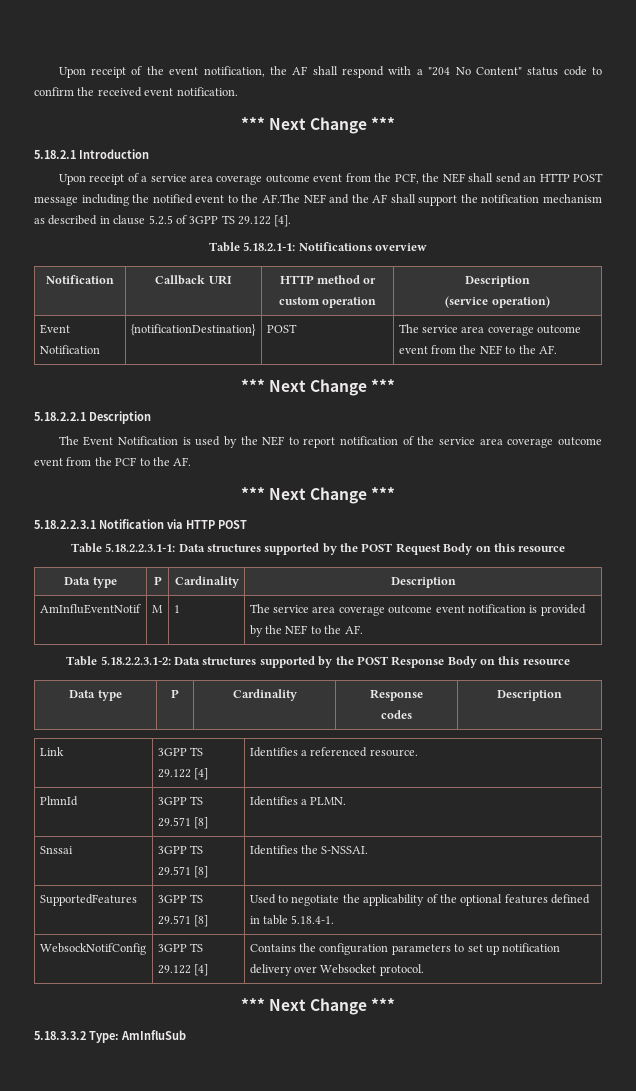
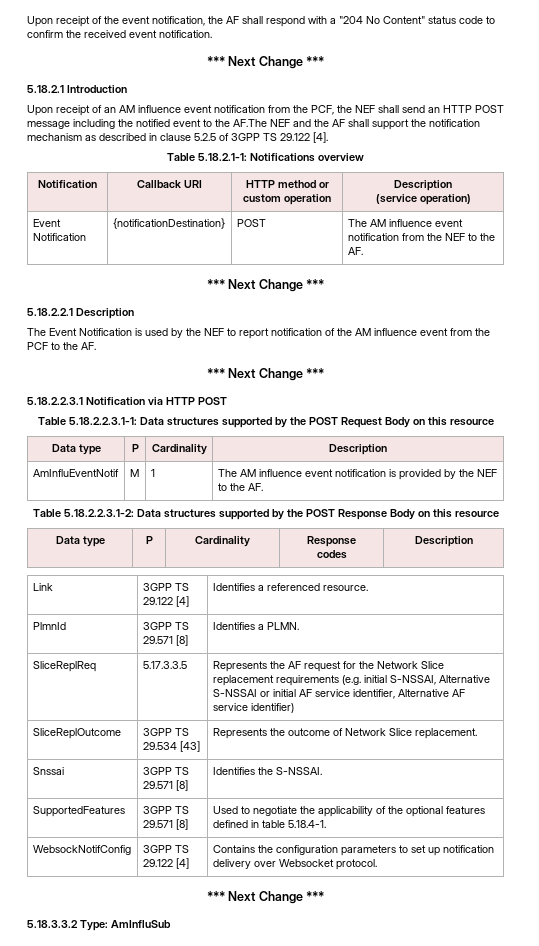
[141,174,343,185] a service area coverage outcome event -> [104,105,265,113] an AM influence event notification
[422,325,582,336] [398,346,428,354] service area coverage outcome event -> [369,219,463,227] [347,233,399,241] AM influence event notification
[439,437,602,448] service area coverage outcome -> [355,328,417,336] AM influence
[273,605,433,616] service area coverage outcome -> [239,469,302,477] AM influence
(347, 801) none -> [32,661,96,672] [142,661,187,669] [212,661,444,672] [212,675,490,686] [212,689,465,699] [212,703,294,713] [32,728,121,739] [142,728,189,736] [142,741,200,752] [212,728,477,739] // SliceReplReq | 5.17.3.3.5 | Represents the AF request for the Network Slice replacement requirements (e.g. initial S-NSSAI, Alternative S-NSSAI or initial AF service identifier, Alternative AF service identifier) // SliceReplOutcome | 3GPP TS 29.534 [43] | Represents the outcome of Network Slice replacement.

